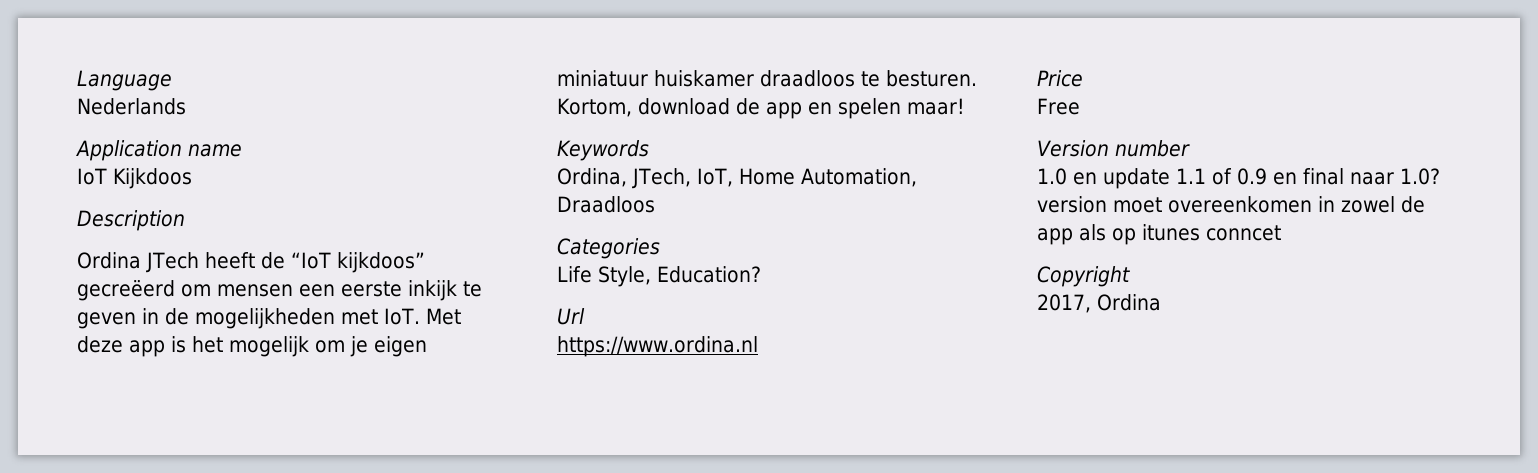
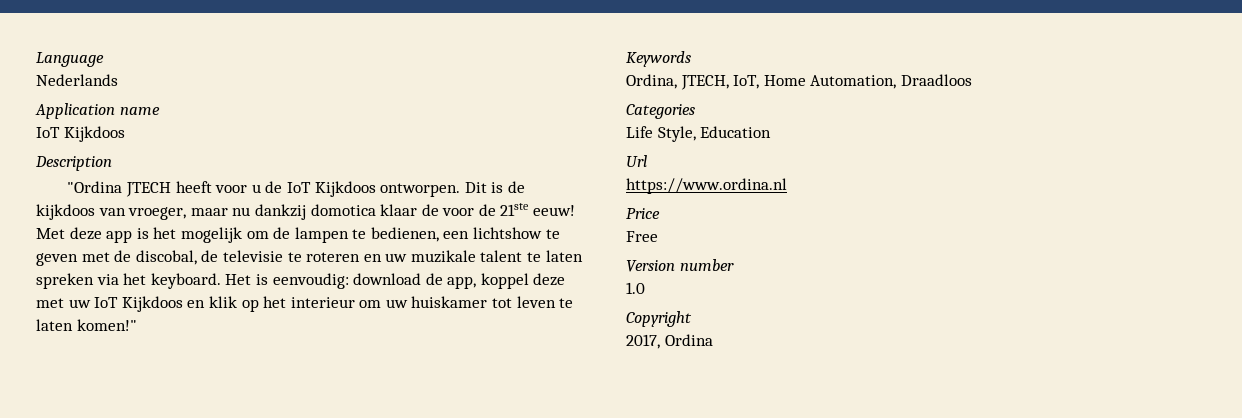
[77,252,425,273] [77,280,482,301] [77,308,420,329] Ordina JTech heeft de “IoT kijkdoos” gecreëerd om mensen een eerste inkijk te geven in de mogelijkheden met IoT. -> [67,181,525,197] [36,203,576,220] "Ordina JTECH heeft voor u de IoT Kijkdoos ontworpen. Dit is de kijkdoos van vroeger, maar nu dankzij domotica klaar de voor de 21ste eeuw!
[350,336,427,357] [557,70,977,87] [557,98,965,119] je eigen miniatuur huiskamer draadloos te besturen. Kortom, download de app en spelen maar! -> [273,227,560,243] [36,250,583,266] [36,273,566,289] [36,296,574,312] [36,319,137,331] de lampen te bedienen, een lichtshow te geven met de discobal, de televisie te roteren en uw muzikale talent te laten spreken via het keyboard. Het is eenvoudig: download de app, koppel deze met uw IoT Kijkdoos en klik op het interieur om uw huiskamer tot leven te laten komen!"
[632,168,691,189] JTech, -> [680,75,729,90] JTECH,
[657,266,761,283] Education? -> [700,126,772,138] Education
[1073,168,1440,189] [1037,196,1425,213] [1037,224,1281,245] en update 1.1 of 0.9 en final naar 1.0? version moet overeenkomen in zowel de app als op itunes conncet -> (645, 288) none

